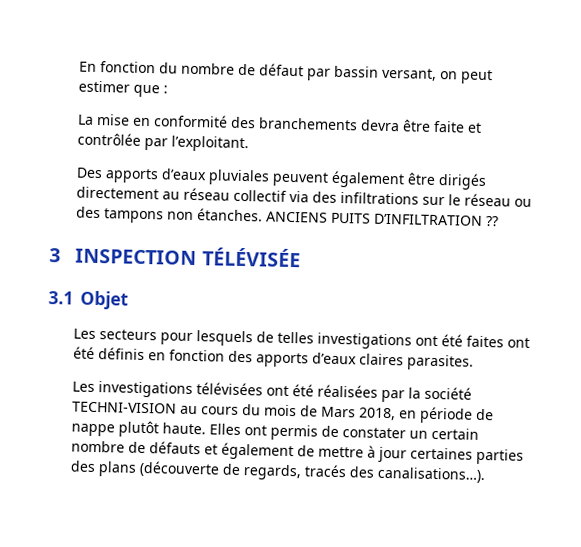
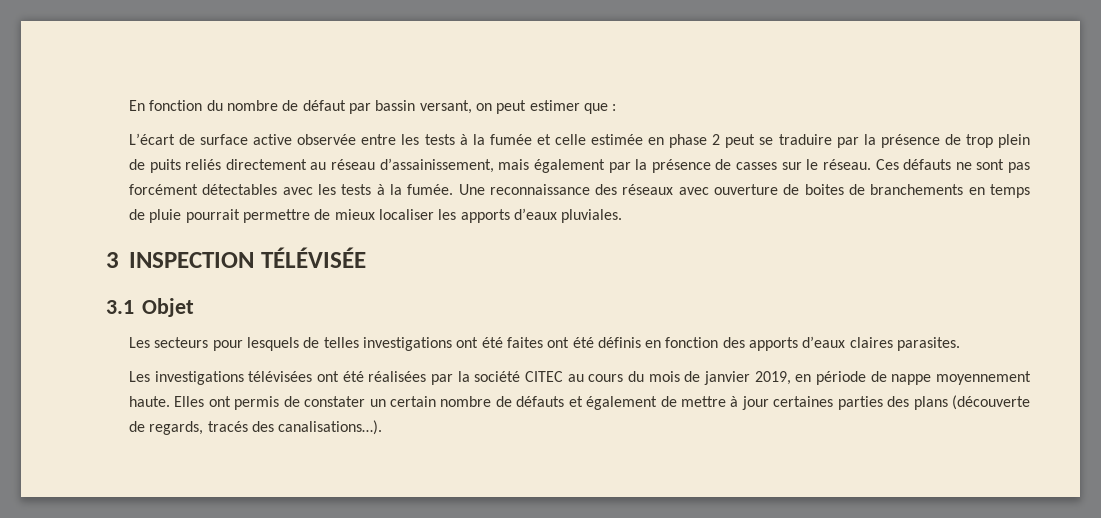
[78,113,483,133] [77,132,250,153] [76,167,488,191] [76,186,533,207] [76,206,500,227] La mise en conformité des branchements devra être faite et contrôlée par l’exploitant. // Des apports d’eaux pluviales peuvent également être dirigés directement au réseau collectif via des infiltrations sur le réseau ou des tampons non étanches. ANCIENS PUITS D’INFILTRATION ?? -> [128,133,1031,148] [128,158,1030,173] [128,184,1030,198] [128,208,623,223] L’écart de surface active observée entre les tests à la fumée et celle estimée en phase 2 peut se traduire par la présence de trop plein de puits reliés directement au réseau d’assainissement, mais également par la présence de casses sur le réseau. Ces défauts ne sont pas forcément détectables avec les tests à la fumée. Une reconnaissance des réseaux avec ouverture de boites de branchements en temps de pluie pourrait permettre de mieux localiser les apports d’eaux pluviales.
[72,401,178,414] TECHNI-VISION -> [524,371,563,382] CITEC
[321,406,397,421] Mars 2018, -> [703,371,791,385] janvier 2019,
[118,420,160,438] plutôt -> [936,371,1032,385] moyennement

